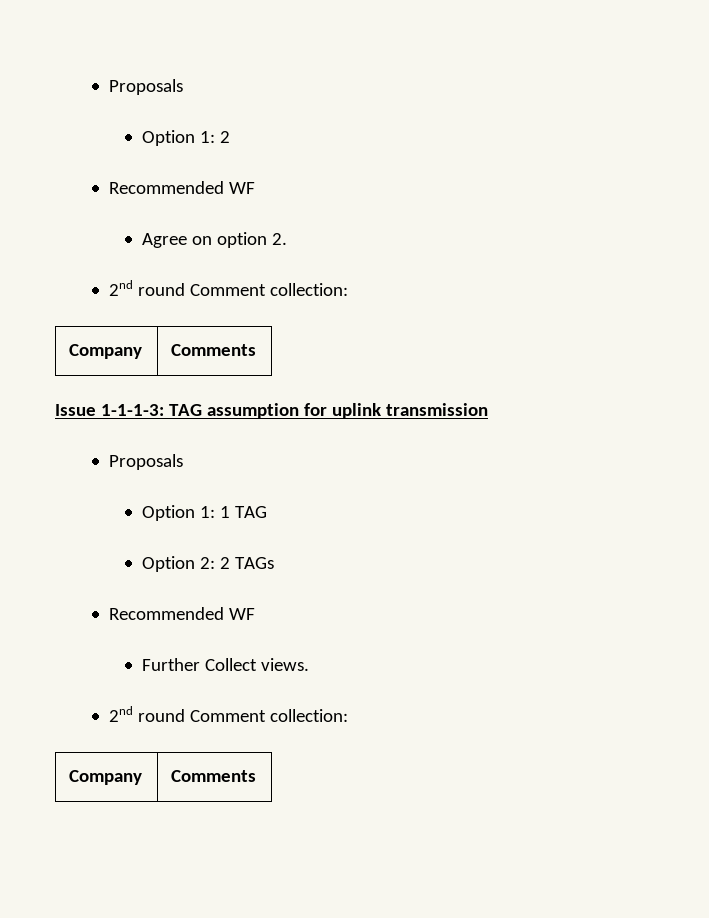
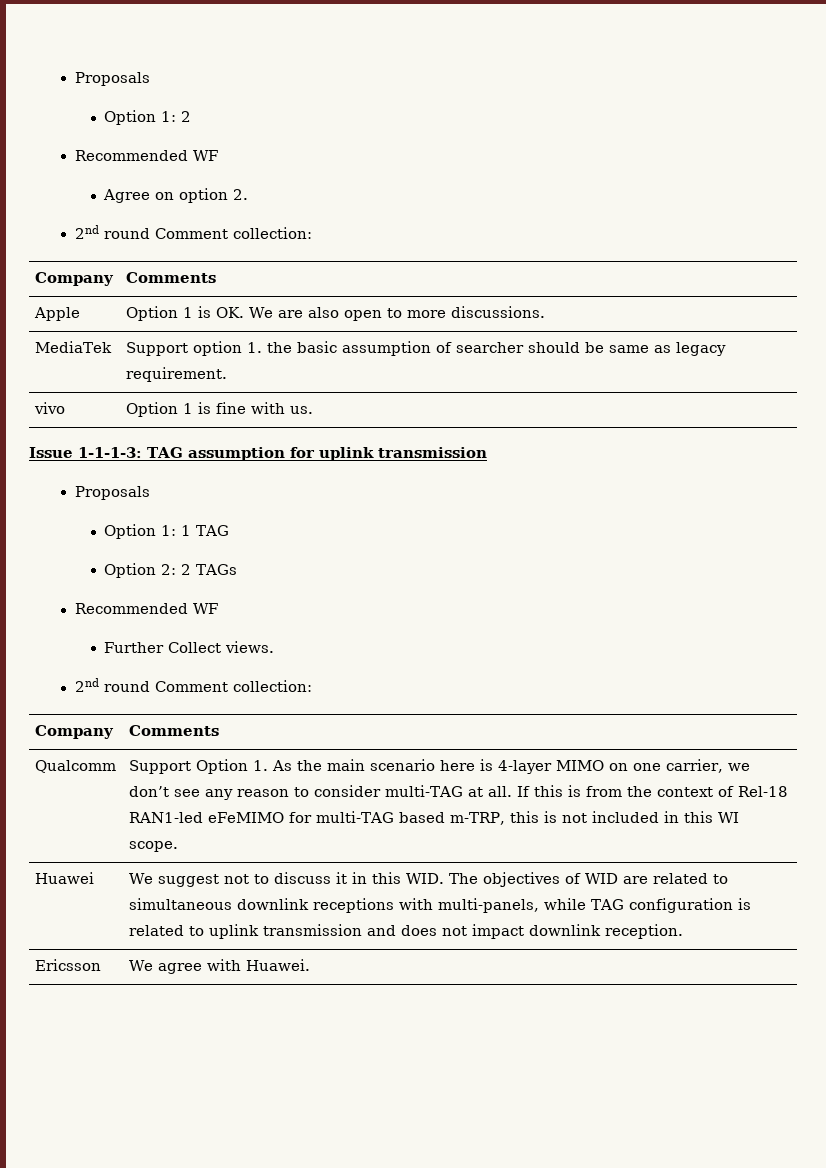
(257, 350) none -> [34,307,81,321] [126,306,546,321] [35,341,113,353] [126,341,727,356] [126,367,228,382] [34,402,66,414] [126,402,314,417] // Apple | Option 1 is OK. We are also open to more discussions. // MediaTek | Support option 1. the basic assumption of searcher should be same as legacy requirement. // vivo | Option 1 is fine with us.
(257, 776) none -> [35,760,117,773] [129,759,751,774] [129,785,789,800] [129,811,740,825] [129,841,179,852] [35,872,95,884] [129,872,729,887] [129,898,752,913] [129,924,684,939] [35,959,102,971] [129,959,311,974] // Qualcomm | Support Option 1. As the main scenario here is 4-layer MIMO on one carrier, we don’t see any reason to consider multi-TAG at all. If this is from the context of Rel-18 RAN1-led eFeMIMO for multi-TAG based m-TRP, this is not included in this WI scope. // Huawei | We suggest not to discuss it in this WID. The objectives of WID are related to simultaneous downlink receptions with multi-panels, while TAG configuration is related to uplink transmission and does not impact downlink reception. // Ericsson | We agree with Huawei.

